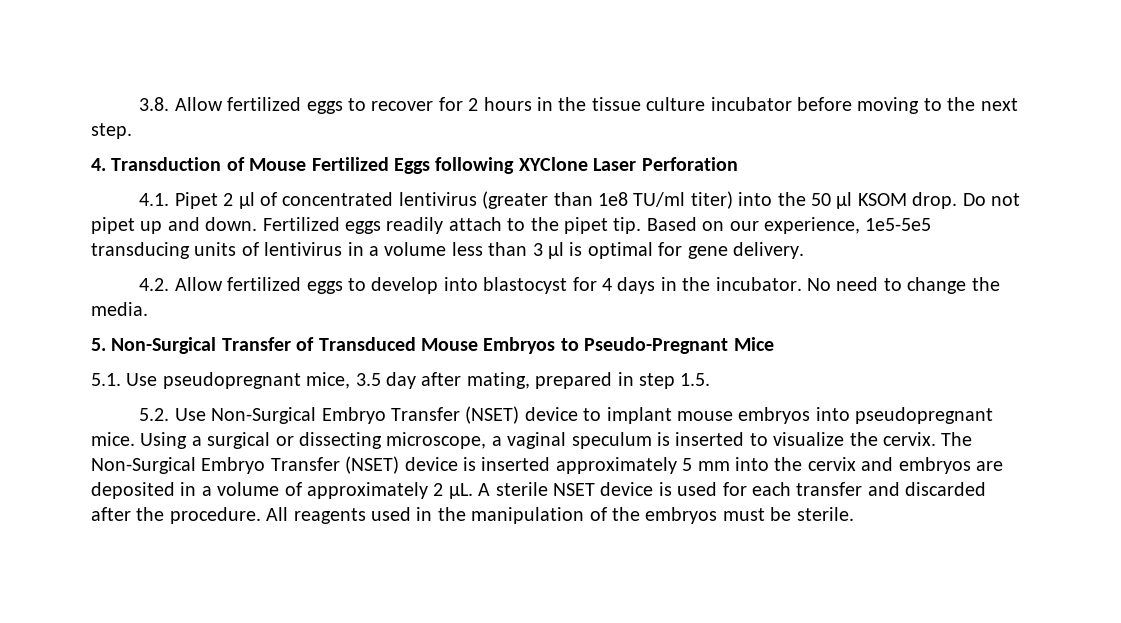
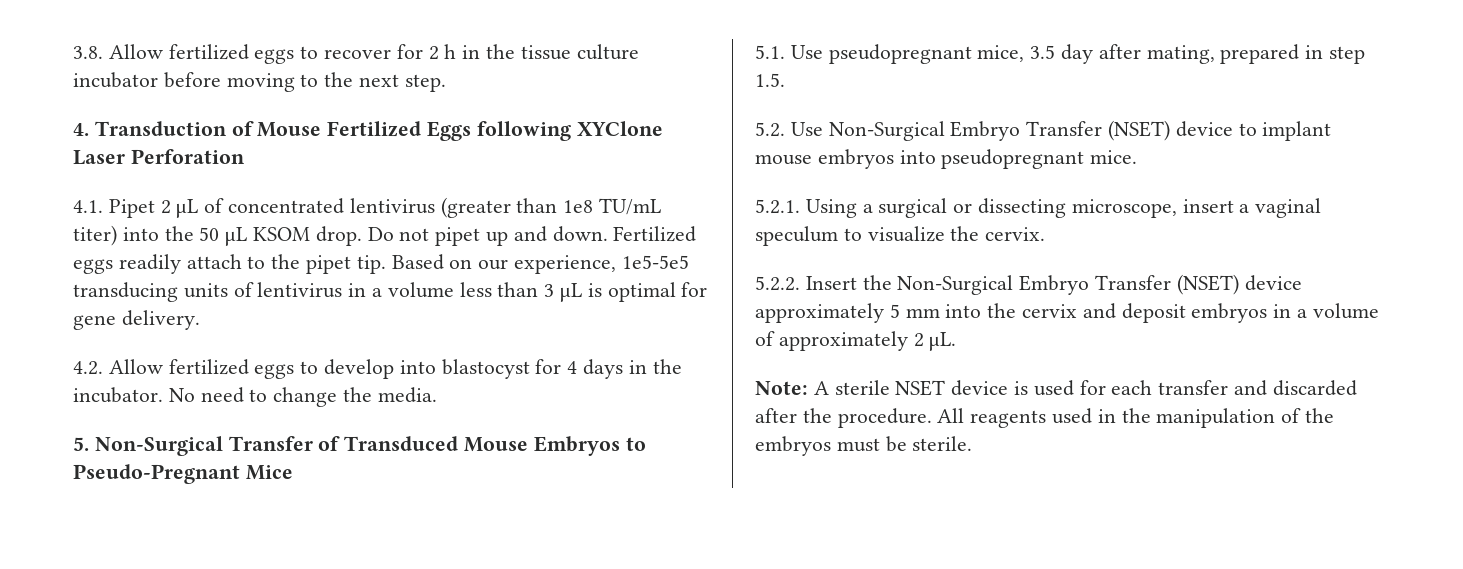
[483,97,532,111] hours -> [444,44,457,59] h
[238,192,255,209] μl -> [176,199,199,218] μL
[633,192,686,207] TU/ml -> [599,198,662,215] TU/mL
[836,192,853,209] μl -> [225,227,248,246] μL
[547,242,564,259] μl -> [560,283,583,302] μL
(135, 439) none -> [755,199,800,214] // 5.2.1.
(487, 440) none -> [1182,199,1234,213] insert
[656,432,745,446] is inserted -> (838, 236) none
[941,432,973,446] [91,456,551,474] The Non-Surgical Embryo Transfer (NSET) device is inserted -> [755,274,1302,295] // 5.2.2. Insert the Non-Surgical Embryo Transfer (NSET) device
[898,457,1003,474] [91,482,175,499] embryos are deposited -> [1121,303,1268,323] deposit embryos
(473, 491) none -> [755,381,808,395] // Note:

